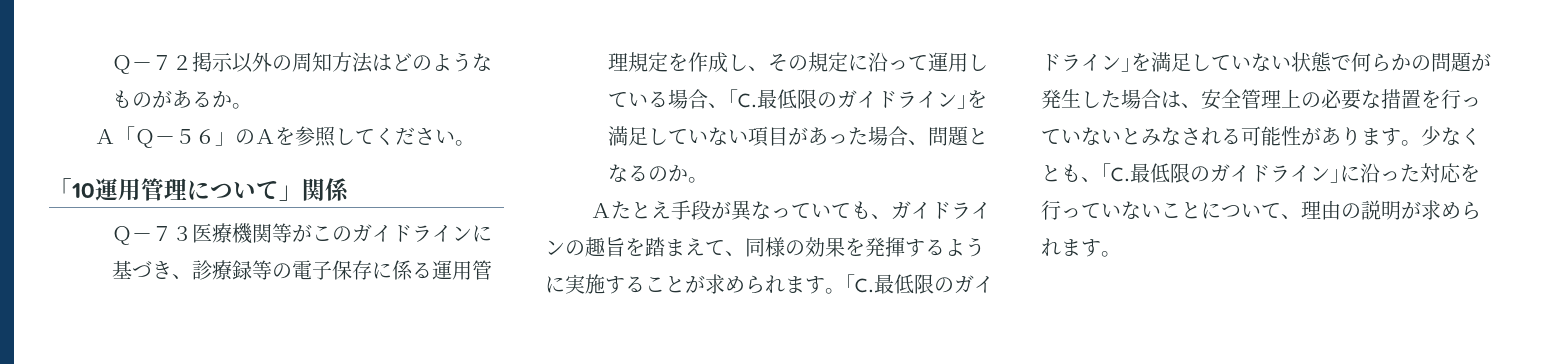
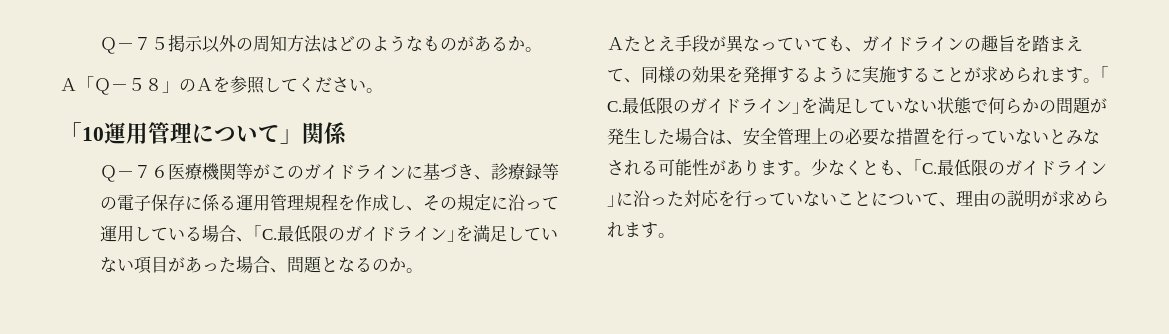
[111,55,192,74] Ｑ－７２ -> [100,37,169,54] Ｑ－７５
[195,129,216,144] ６ -> [145,78,162,91] ８
[171,226,192,241] ３ -> [151,165,169,178] ６
[647,52,668,72] 定 -> [321,194,339,211] 程

